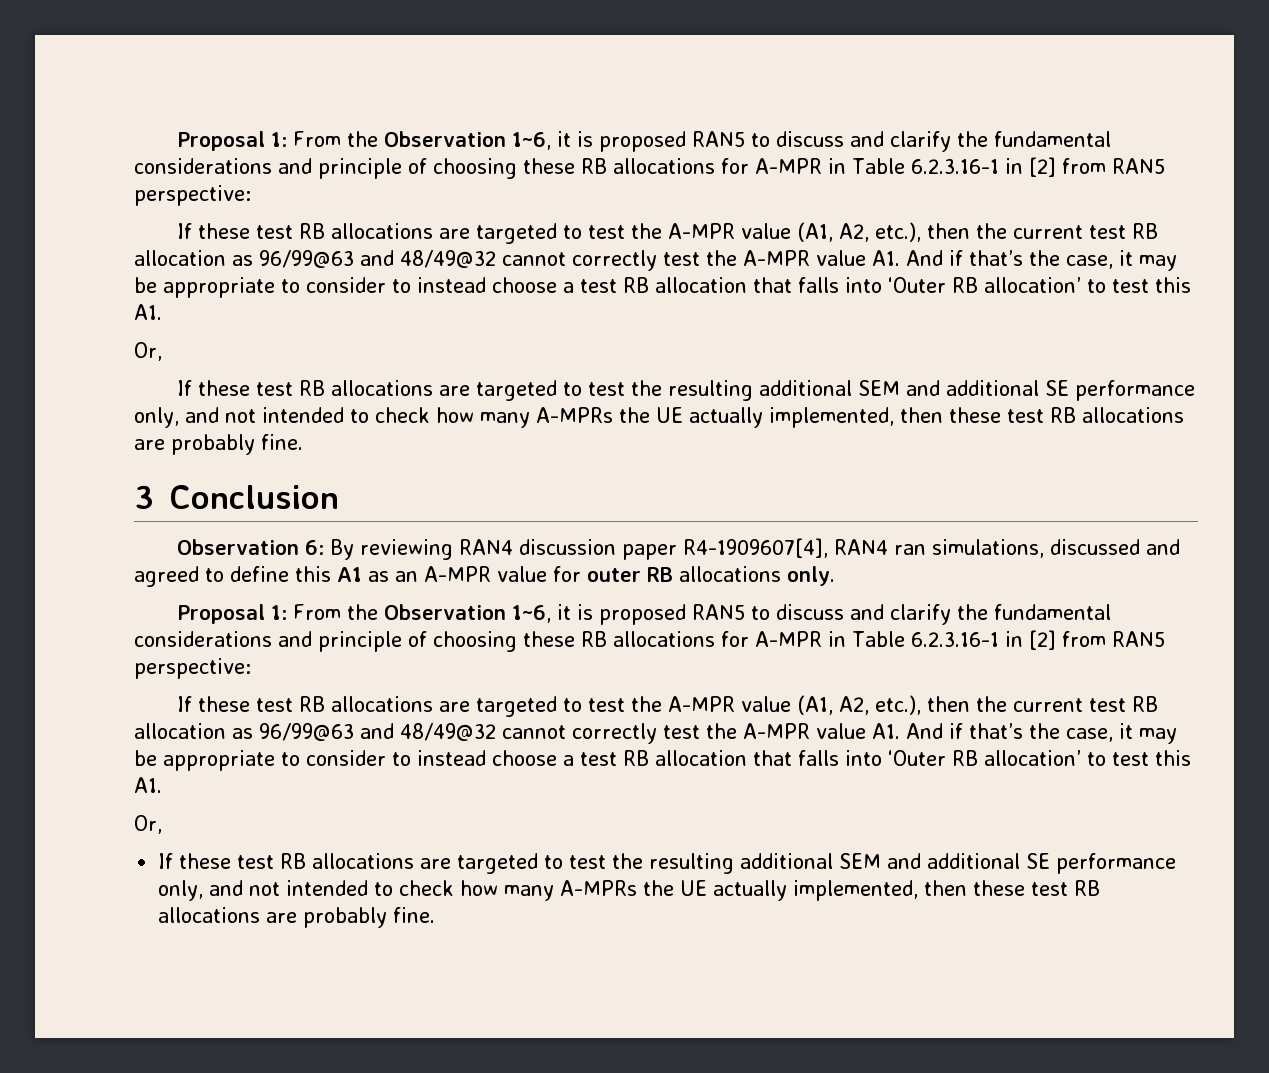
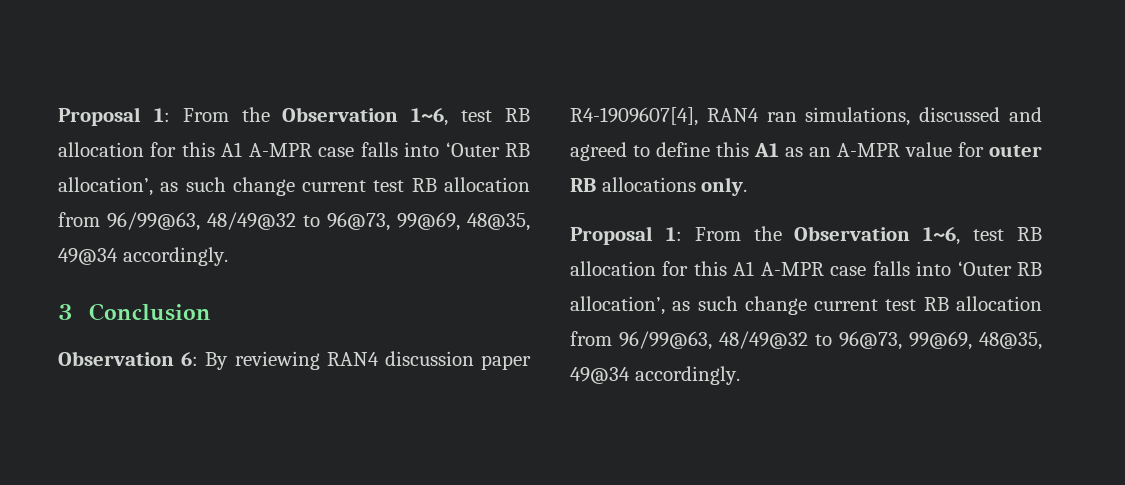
[176,131,1111,152] [134,157,1165,179] [134,185,251,206] [176,222,1158,244] [134,250,1177,271] [134,277,1191,298] [134,304,162,320] [134,342,162,361] [176,380,1195,401] [134,407,1184,428] [134,434,303,455] Proposal 1: From the Observation 1~6, it is proposed RAN5 to discuss and clarify the fundamental considerations and principle of choosing these RB allocations for A-MPR in Table 6.2.3.16-1 in [2] from RAN5 perspective: // If these test RB allocations are targeted to test the A-MPR value (A1, A2, etc.), then the current test RB allocation as 96/99@63 and 48/49@32 cannot correctly test the A-MPR value A1. And if that’s the case, it may be appropriate to consider to instead choose a test RB allocation that falls into ‘Outer RB allocation’ to test this A1. // Or, // If these test RB allocations are targeted to test the resulting additional SEM and additional SE performance only, and not intended to check how many A-MPRs the UE actually implemented, then these test RB allocations are probably fine. -> [58,107,530,126] [58,142,530,157] [58,177,530,196] [58,212,530,231] [58,247,228,266] Proposal 1: From the Observation 1~6, test RB allocation for this A1 A-MPR case falls into ‘Outer RB allocation’, as such change current test RB allocation from 96/99@63, 48/49@32 to 96@73, 99@69, 48@35, 49@34 accordingly.
[556,604,1111,625] [134,630,1165,652] [134,658,251,679] [176,695,1158,717] [134,723,1177,744] [134,750,1191,771] [134,777,162,793] [134,815,162,834] [158,853,1177,874] [158,880,1101,901] [158,907,436,928] it is proposed RAN5 to discuss and clarify the fundamental considerations and principle of choosing these RB allocations for A-MPR in Table 6.2.3.16-1 in [2] from RAN5 perspective: // If these test RB allocations are targeted to test the A-MPR value (A1, A2, etc.), then the current test RB allocation as 96/99@63 and 48/49@32 cannot correctly test the A-MPR value A1. And if that’s the case, it may be appropriate to consider to instead choose a test RB allocation that falls into ‘Outer RB allocation’ to test this A1. // Or, // If these test RB allocations are targeted to test the resulting additional SEM and additional SE performance only, and not intended to check how many A-MPRs the UE actually implemented, then these test RB allocations are probably fine. -> [973,227,1042,241] [570,261,1042,276] [570,296,1042,315] [570,331,1042,350] [570,366,740,385] test RB allocation for this A1 A-MPR case falls into ‘Outer RB allocation’, as such change current test RB allocation from 96/99@63, 48/49@32 to 96@73, 99@69, 48@35, 49@34 accordingly.

